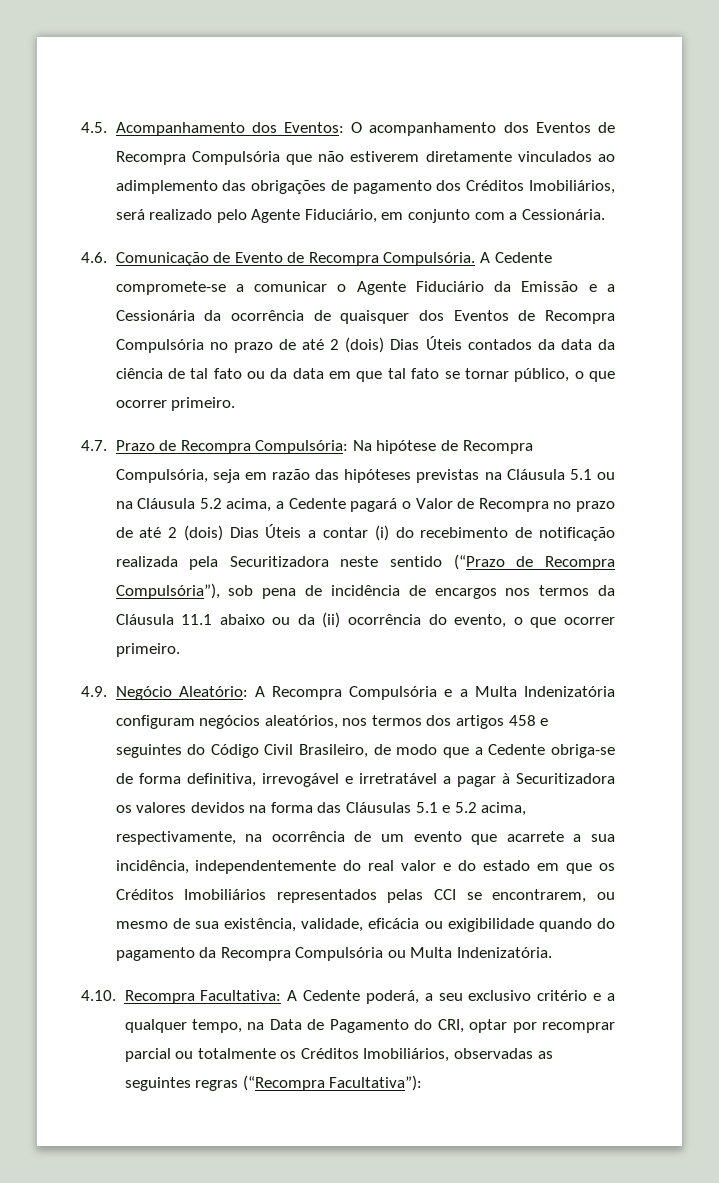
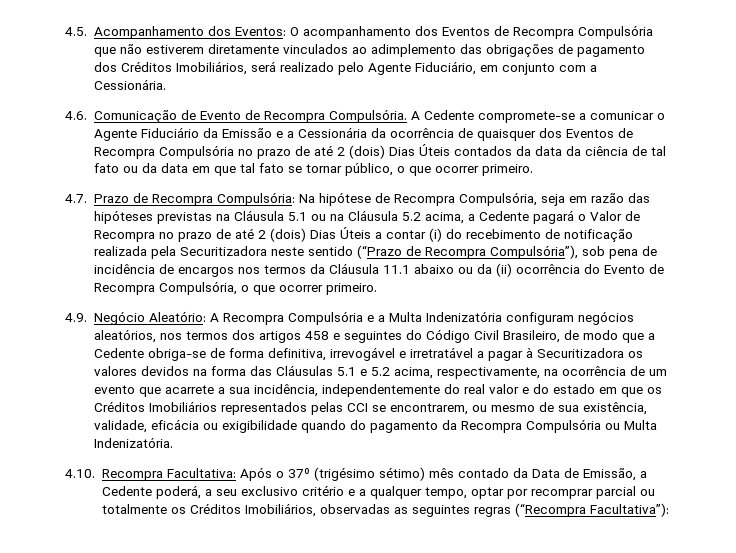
[454,614,507,628] evento, -> [603,264,664,274] [93,281,237,295] Evento de Recompra Compulsória,
[287,990,298,1001] A -> [239,467,647,481] Após o 37º (trigésimo sétimo) mês contado da Data de Emissão, a
[247,1019,464,1033] na Data de Pagamento do CRI, -> (467, 493) none

